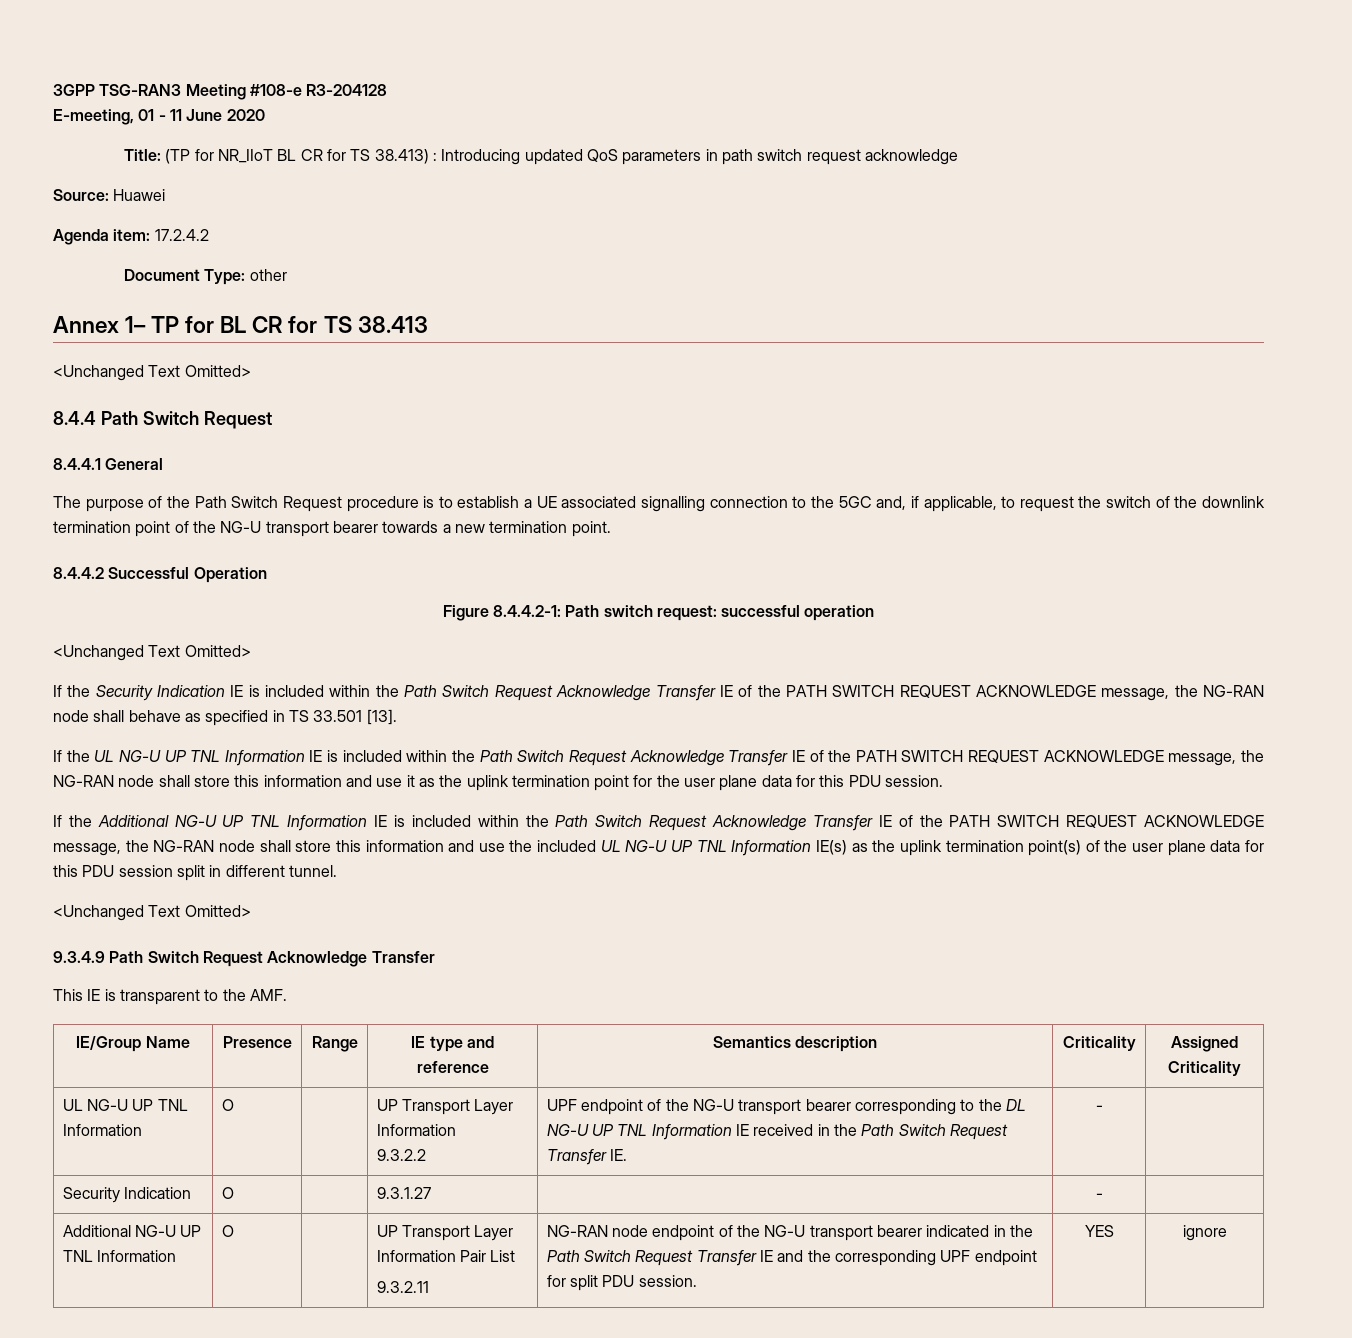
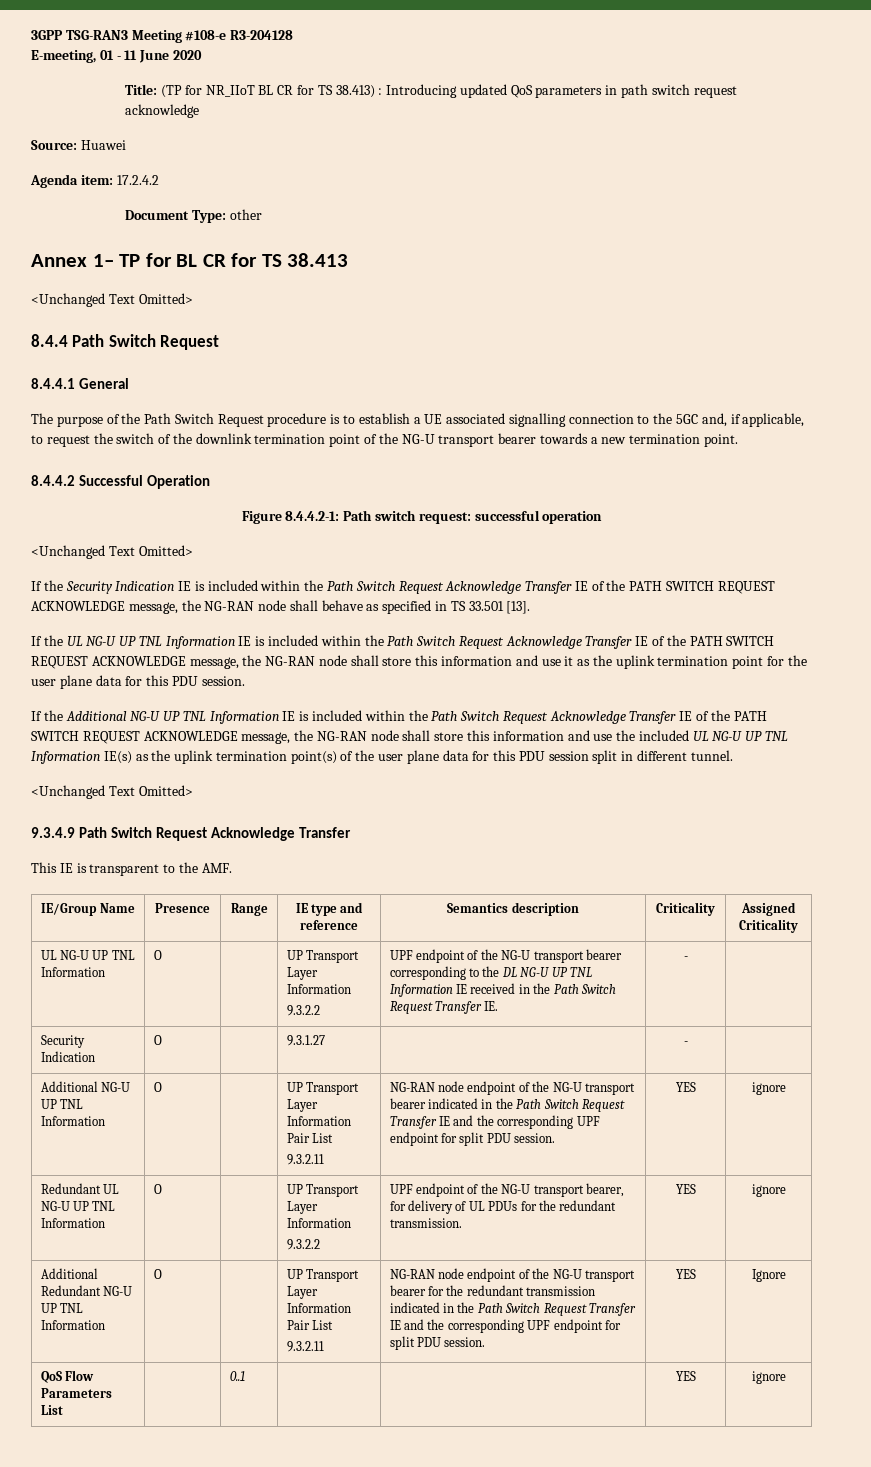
(1227, 1233) none -> [40,1183,120,1194] [40,1201,116,1211] [40,1218,105,1228] [153,1184,162,1194] [286,1184,360,1197] [286,1201,318,1214] [286,1218,351,1228] [286,1239,320,1250] [389,1183,624,1197] [389,1200,617,1214] [389,1218,462,1228] [675,1184,696,1194] [751,1184,786,1197] [40,1268,98,1279] [40,1285,133,1296] [40,1303,84,1313] [40,1320,105,1330] [153,1269,162,1279] [286,1269,360,1282] [286,1286,318,1299] [286,1303,351,1313] [286,1320,334,1330] [286,1341,324,1352] [389,1268,635,1282] [389,1285,596,1296] [389,1302,636,1316] [389,1319,621,1333] [389,1336,486,1350] [675,1269,696,1279] [751,1269,786,1282] [40,1370,95,1383] [40,1388,112,1398] [40,1405,63,1415] [229,1371,245,1381] [675,1371,696,1381] [751,1371,786,1384] // Redundant UL NG-U UP TNL Information | O | | UP Transport Layer Information // 9.3.2.2 | UPF endpoint of the NG-U transport bearer, for delivery of UL PDUs for the redundant transmission. | YES | ignore // Additional Redundant NG-U UP TNL Information | O | | UP Transport Layer Information Pair List // 9.3.2.11 | NG-RAN node endpoint of the NG-U transport bearer for the redundant transmission indicated in the Path Switch Request Transfer IE and the corresponding UPF endpoint for split PDU session. | YES | Ignore // QoS Flow Parameters List | | 0..1 | | | YES | ignore

